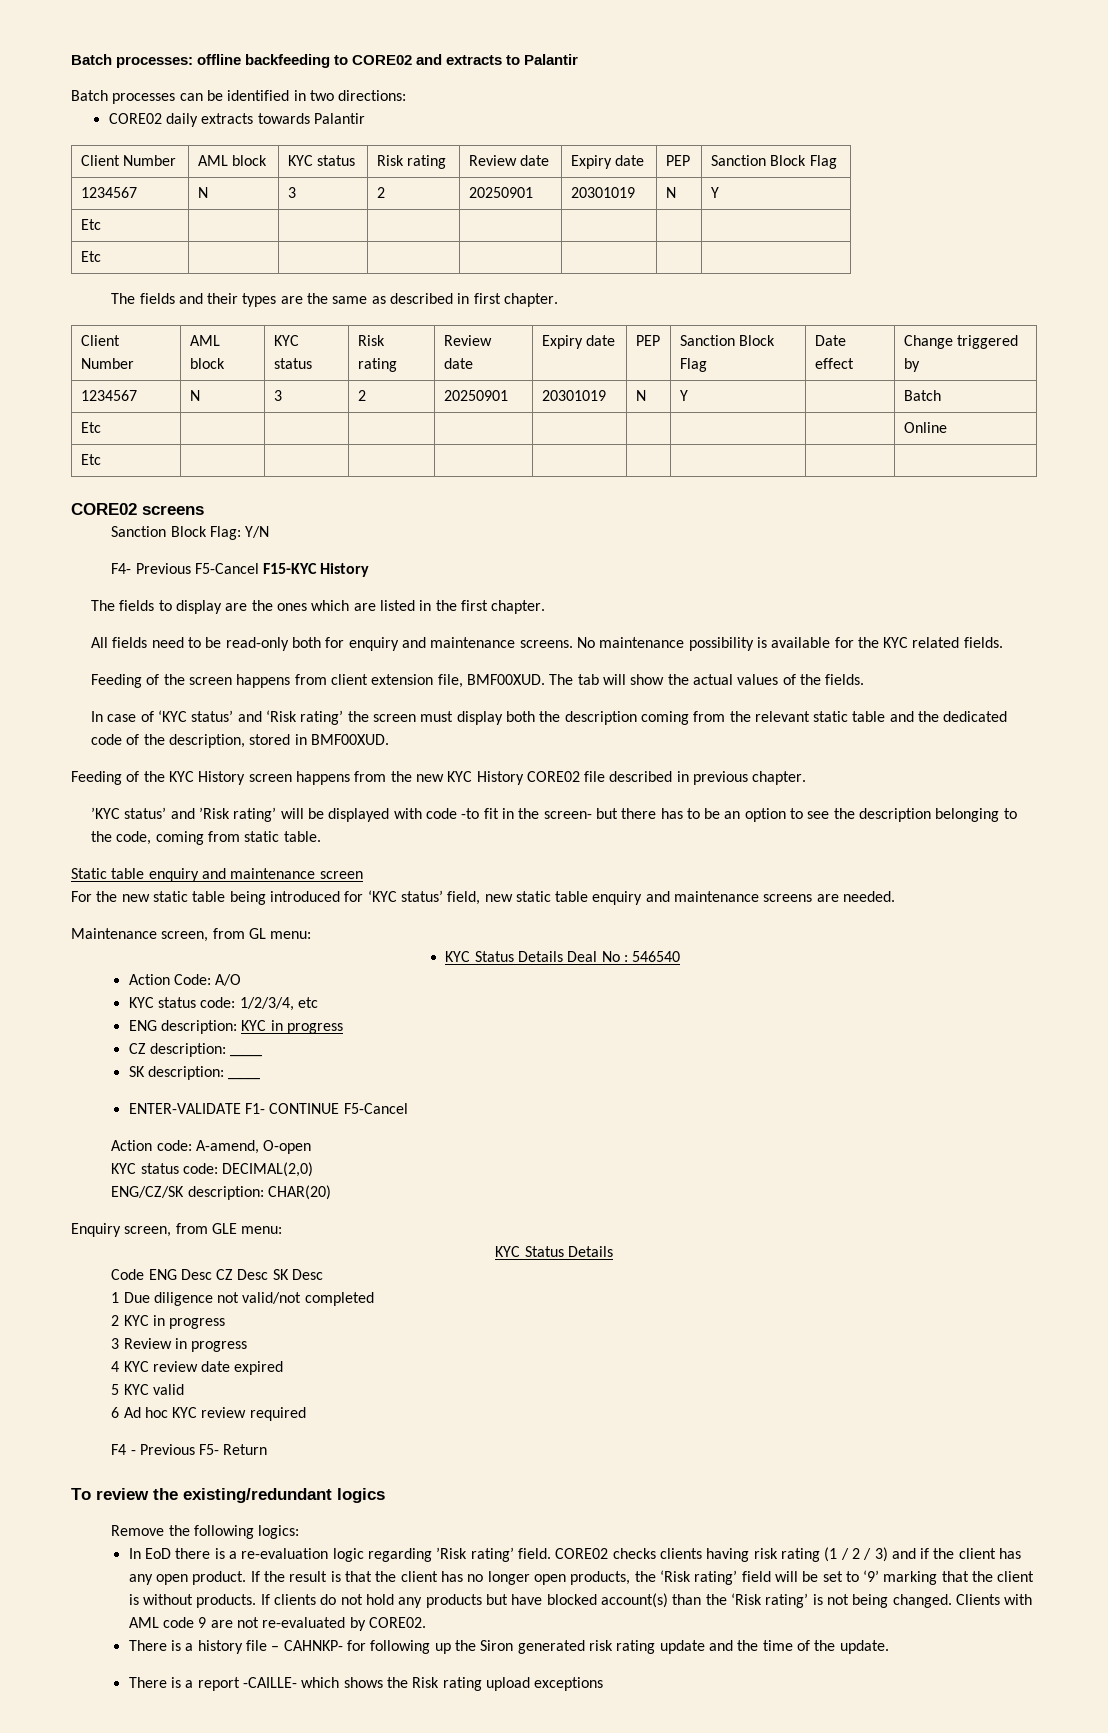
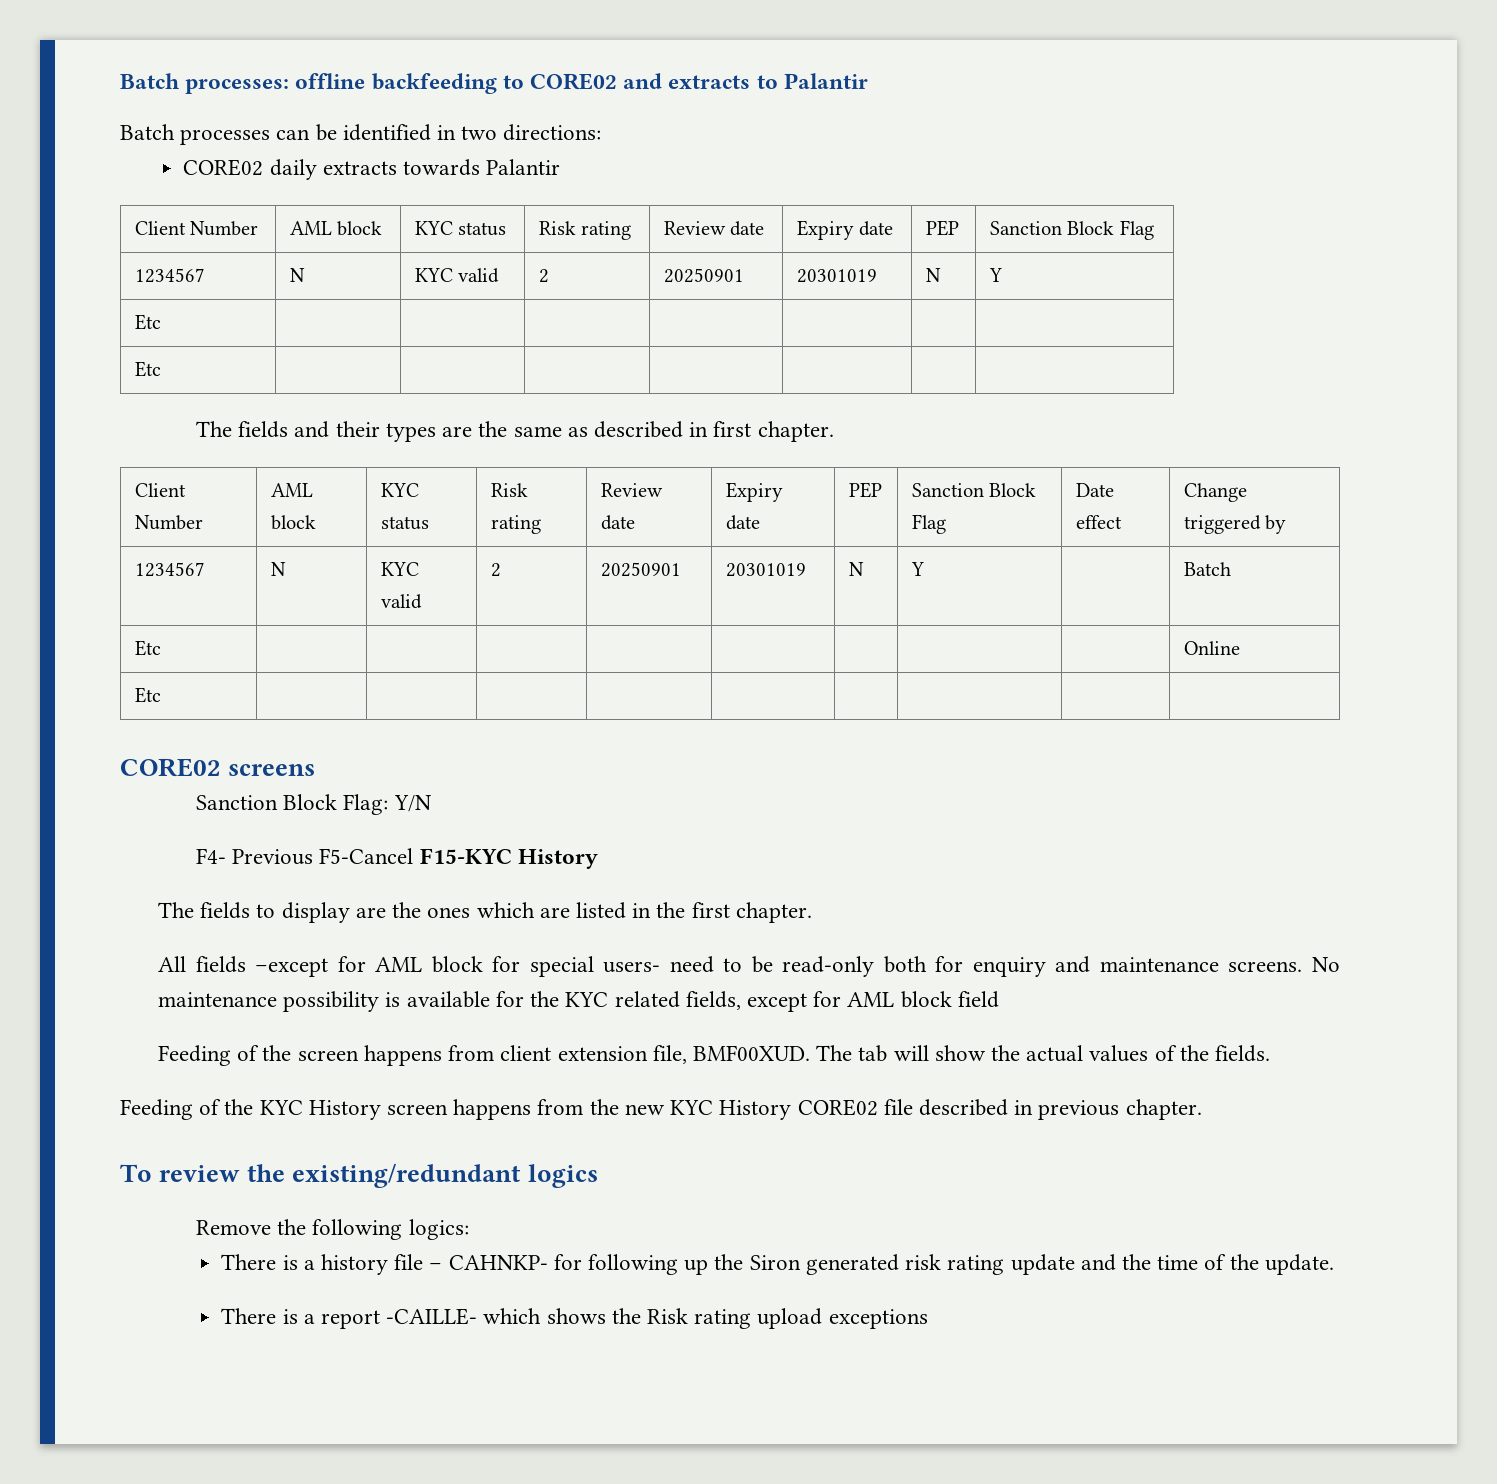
[287,187,296,198] 3 -> [414,268,500,283] KYC valid
[273,390,282,401] 3 -> [380,562,419,576] [380,594,422,609] KYC valid
(148, 642) none -> [255,956,661,977] –except for AML block for special users-
[963,637,1003,648] fields. -> [685,991,999,1012] fields, except for AML block field
[91,710,1008,725] [91,734,390,748] // In case of ‘KYC status’ and ‘Risk rating’ the screen must display both the description coming from the relevant static table and the dedicated code of the description, stored in BMF00XUD. -> (1271, 1053) none
[91,807,1017,822] [91,831,321,845] [71,868,363,882] [71,890,896,905] [71,928,312,942] [445,951,681,962] [128,974,242,986] [128,997,319,1011] [128,1020,344,1034] [128,1043,263,1057] [128,1066,261,1080] [128,1103,408,1114] [111,1140,312,1154] [111,1162,314,1177] [111,1185,331,1200] [71,1223,283,1237] [495,1246,613,1257] [111,1269,324,1280] [111,1292,374,1306] [111,1315,226,1329] [111,1338,248,1352] [111,1361,284,1375] [111,1384,184,1395] [111,1407,306,1421] [111,1444,268,1455] // ’KYC status’ and ’Risk rating’ will be displayed with code -to fit in the screen- but there has to be an option to see the description belonging to the code, coming from static table. // Static table enquiry and maintenance screen // For the new static table being introduced for ‘KYC status’ field, new static table enquiry and maintenance screens are needed. // Maintenance screen, from GL menu: // KYC Status Details Deal No : 546540 // Action Code: A/O // KYC status code: 1/2/3/4, etc // ENG description: KYC in progress // CZ description: ____ // SK description: ____ // ENTER-VALIDATE F1- CONTINUE F5-Cancel // Action code: A-amend, O-open // KYC status code: DECIMAL(2,0) // ENG/CZ/SK description: CHAR(20) // Enquiry screen, from GLE menu: // KYC Status Details // Code ENG Desc CZ Desc SK Desc // 1 Due diligence not valid/not completed // 2 KYC in progress // 3 Review in progress // 4 KYC review date expired // 5 KYC valid // 6 Ad hoc KYC review required // F4 - Previous F5- Return -> (1202, 1109) none
[128,1547,1022,1562] [128,1570,1035,1585] [128,1593,1033,1608] [128,1617,427,1631] // In EoD there is a re-evaluation logic regarding ’Risk rating’ field. CORE02 checks clients having risk rating (1 / 2 / 3) and if the client has any open product. If the result is that the client has no longer open products, the ‘Risk rating’ field will be set to ‘9’ marking that the client is without products. If clients do not hold any products but have blocked account(s) than the ‘Risk rating’ is not being changed. Clients with AML code 9 are not re-evaluated by CORE02. -> (469, 1229) none

